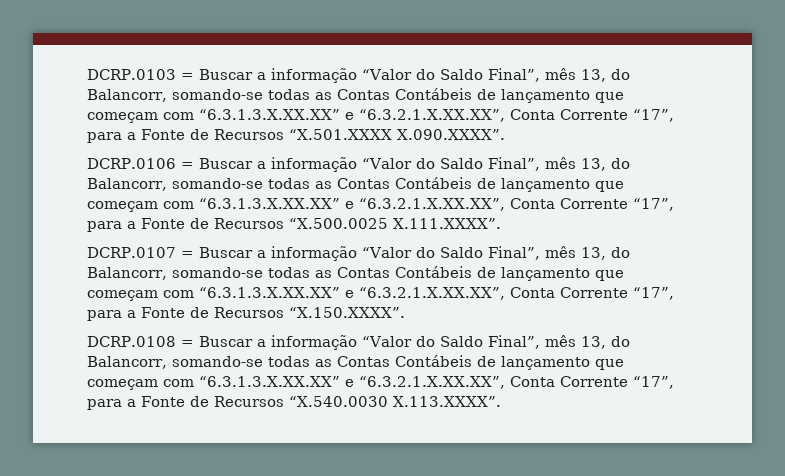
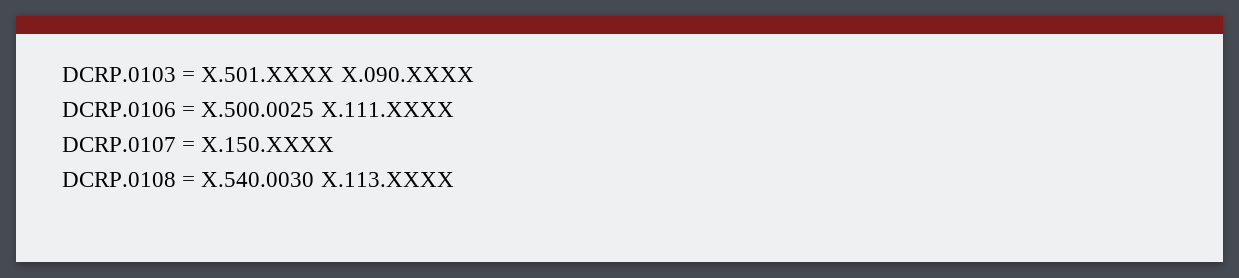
[198,68,630,83] [87,88,624,103] [87,109,674,123] [87,129,505,143] [87,157,630,172] [87,177,624,192] [87,198,674,212] [87,218,501,232] [87,246,630,261] [87,266,624,281] [87,287,674,301] [87,307,405,321] [87,335,630,350] [87,355,624,370] [87,376,674,390] [87,396,501,410] Buscar a informação “Valor do Saldo Final”, mês 13, do Balancorr, somando-se todas as Contas Contábeis de lançamento que começam com “6.3.1.3.X.XX.XX” e “6.3.2.1.X.XX.XX”, Conta Corrente “17”, para a Fonte de Recursos “X.501.XXXX X.090.XXXX”. // DCRP.0106 = Buscar a informação “Valor do Saldo Final”, mês 13, do Balancorr, somando-se todas as Contas Contábeis de lançamento que começam com “6.3.1.3.X.XX.XX” e “6.3.2.1.X.XX.XX”, Conta Corrente “17”, para a Fonte de Recursos “X.500.0025 X.111.XXXX”. // DCRP.0107 = Buscar a informação “Valor do Saldo Final”, mês 13, do Balancorr, somando-se todas as Contas Contábeis de lançamento que começam com “6.3.1.3.X.XX.XX” e “6.3.2.1.X.XX.XX”, Conta Corrente “17”, para a Fonte de Recursos “X.150.XXXX”. // DCRP.0108 = Buscar a informação “Valor do Saldo Final”, mês 13, do Balancorr, somando-se todas as Contas Contábeis de lançamento que começam com “6.3.1.3.X.XX.XX” e “6.3.2.1.X.XX.XX”, Conta Corrente “17”, para a Fonte de Recursos “X.540.0030 X.113.XXXX”. -> [201,67,474,82] [62,102,454,117] [62,137,335,152] [62,172,454,187] X.501.XXXX X.090.XXXX // DCRP.0106 = X.500.0025 X.111.XXXX // DCRP.0107 = X.150.XXXX // DCRP.0108 = X.540.0030 X.113.XXXX

